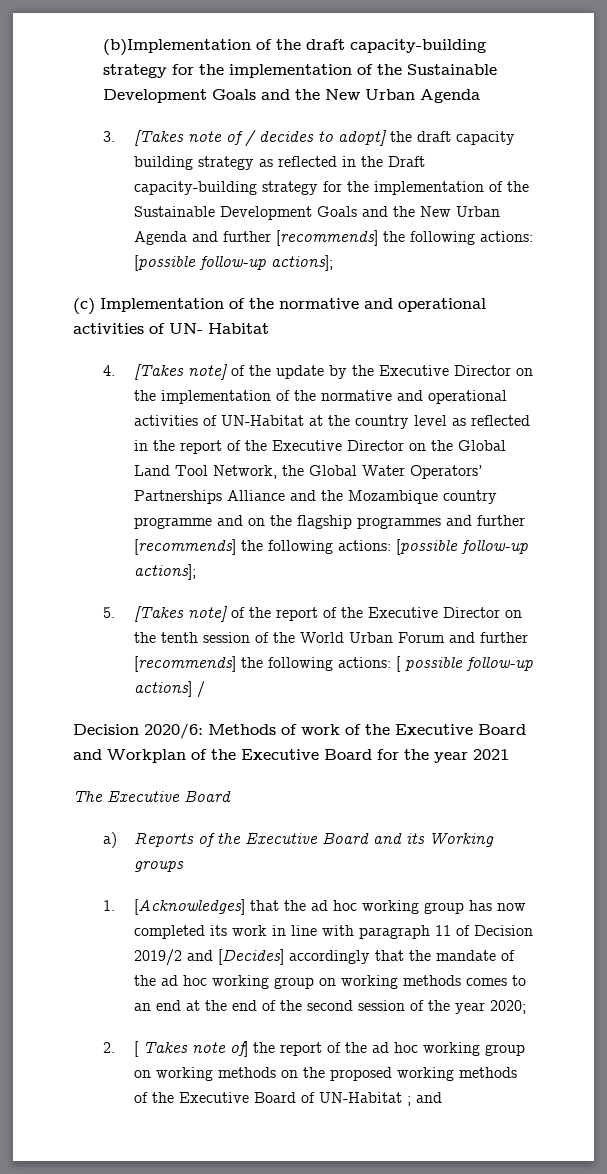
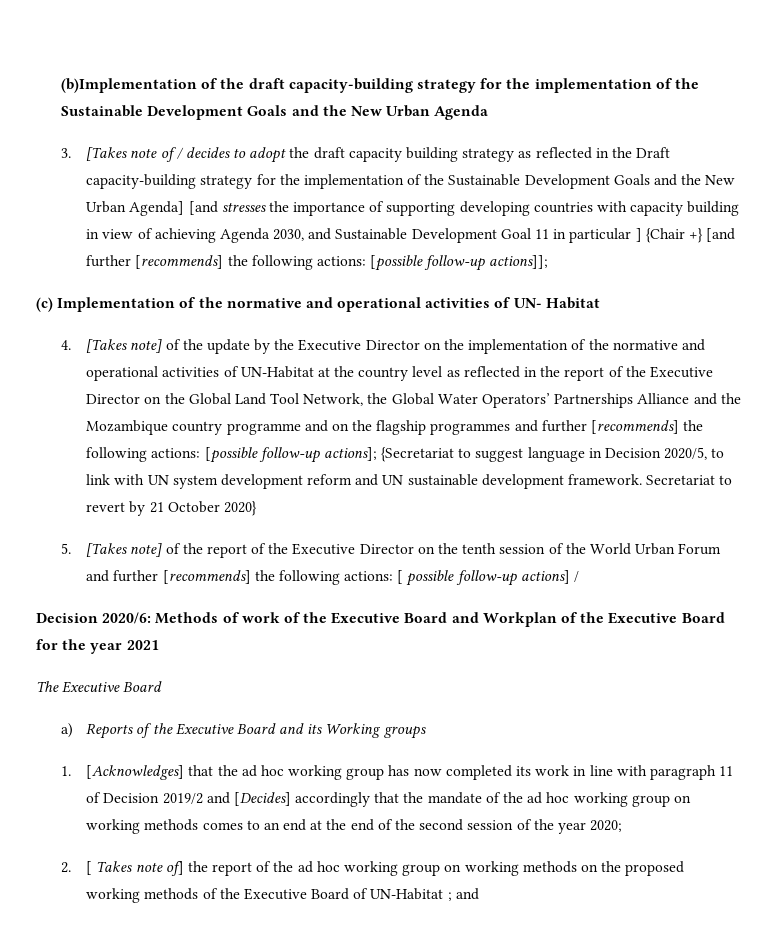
[337,130,387,146] adopt] -> [249,147,287,163] adopt
[133,230,533,246] [133,255,333,271] Agenda and further [recommends] the following actions: [possible follow-up actions]; -> [129,201,740,216] [86,228,736,243] [86,255,549,271] Agenda] [and stresses the importance of supporting developing countries with capacity building in view of achieving Agenda 2030, and Sustainable Development Goal 11 in particular ] {Chair +} [and further [recommends] the following actions: [possible follow-up actions]];
(196, 572) none -> [381,447,725,462] [86,474,733,489] [86,501,257,516] {Secretariat to suggest language in Decision 2020/5, to link with UN system development reform and UN sustainable development framework. Secretariat to revert by 21 October 2020}

